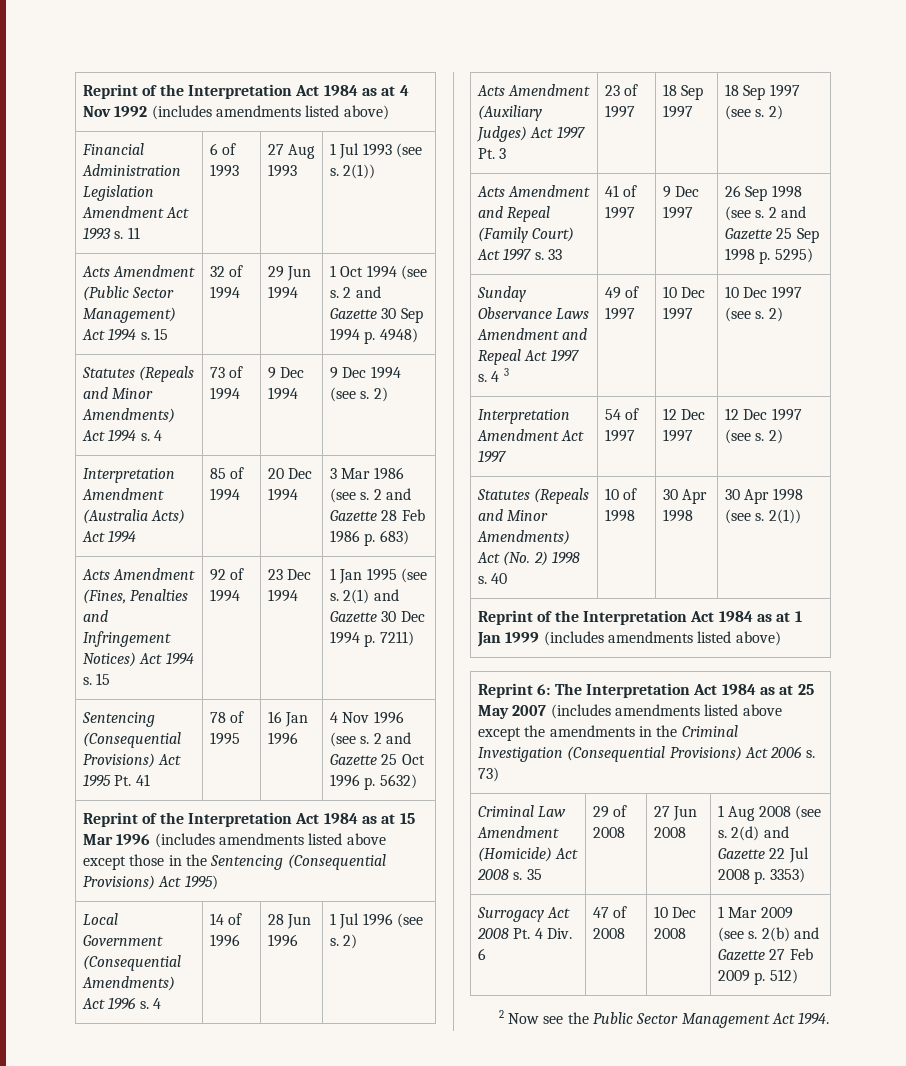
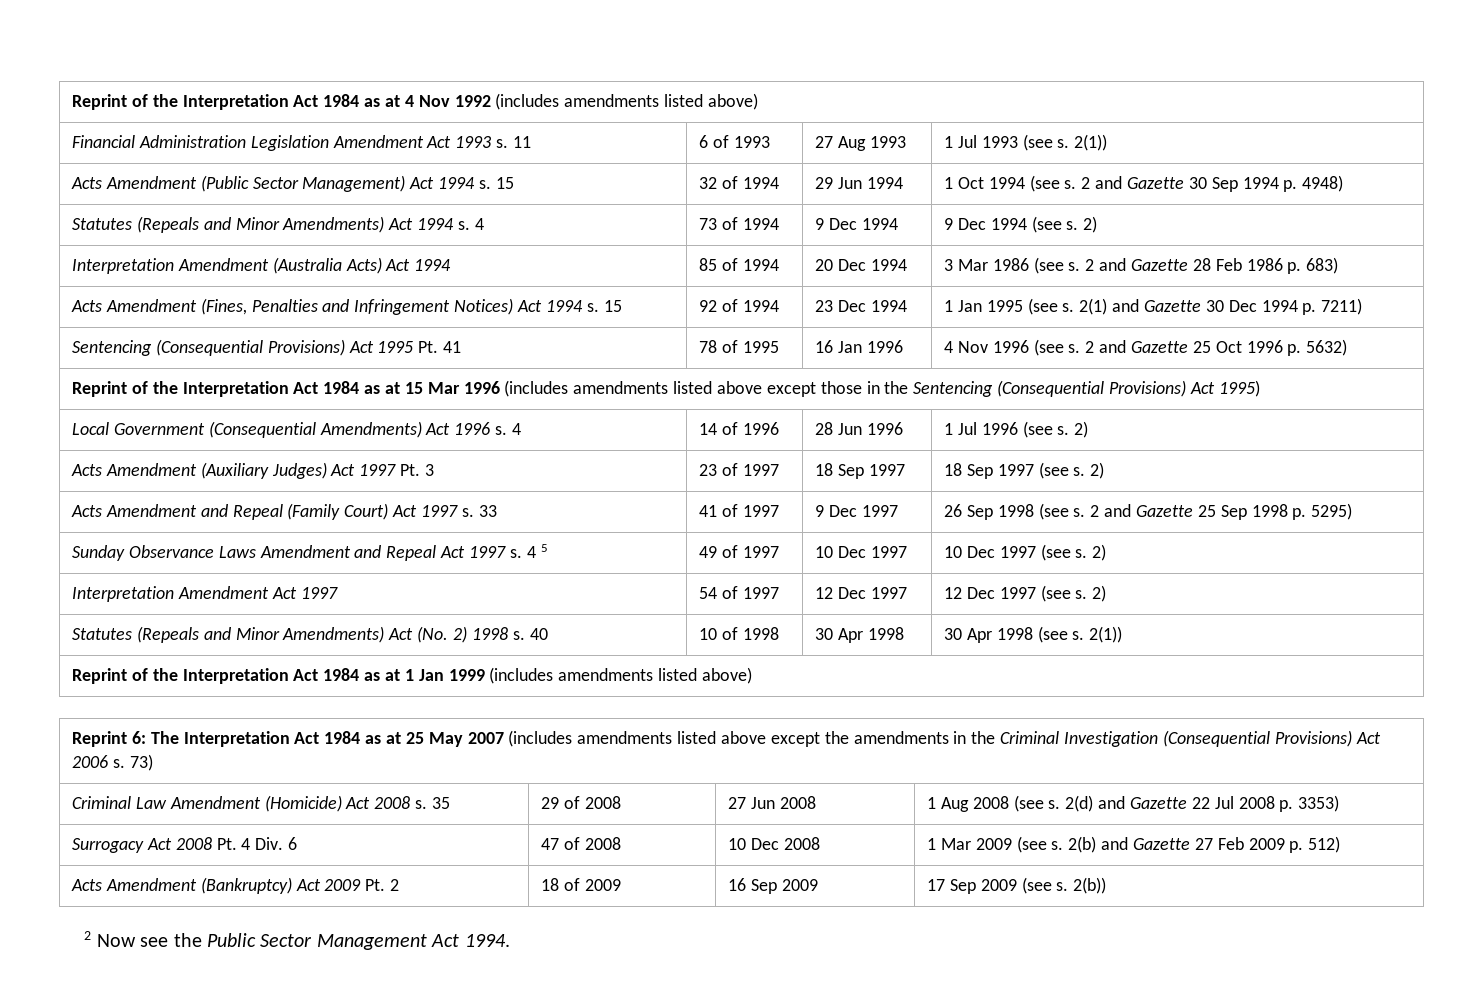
[503,368,509,376] 3 -> [540,544,548,552] 5
(798, 976) none -> [70,877,400,894] [540,878,621,891] [727,878,818,894] [926,877,1107,894] // Acts Amendment (Bankruptcy) Act 2009 Pt. 2 | 18 of 2009 | 16 Sep 2009 | 17 Sep 2009 (see s. 2(b))

